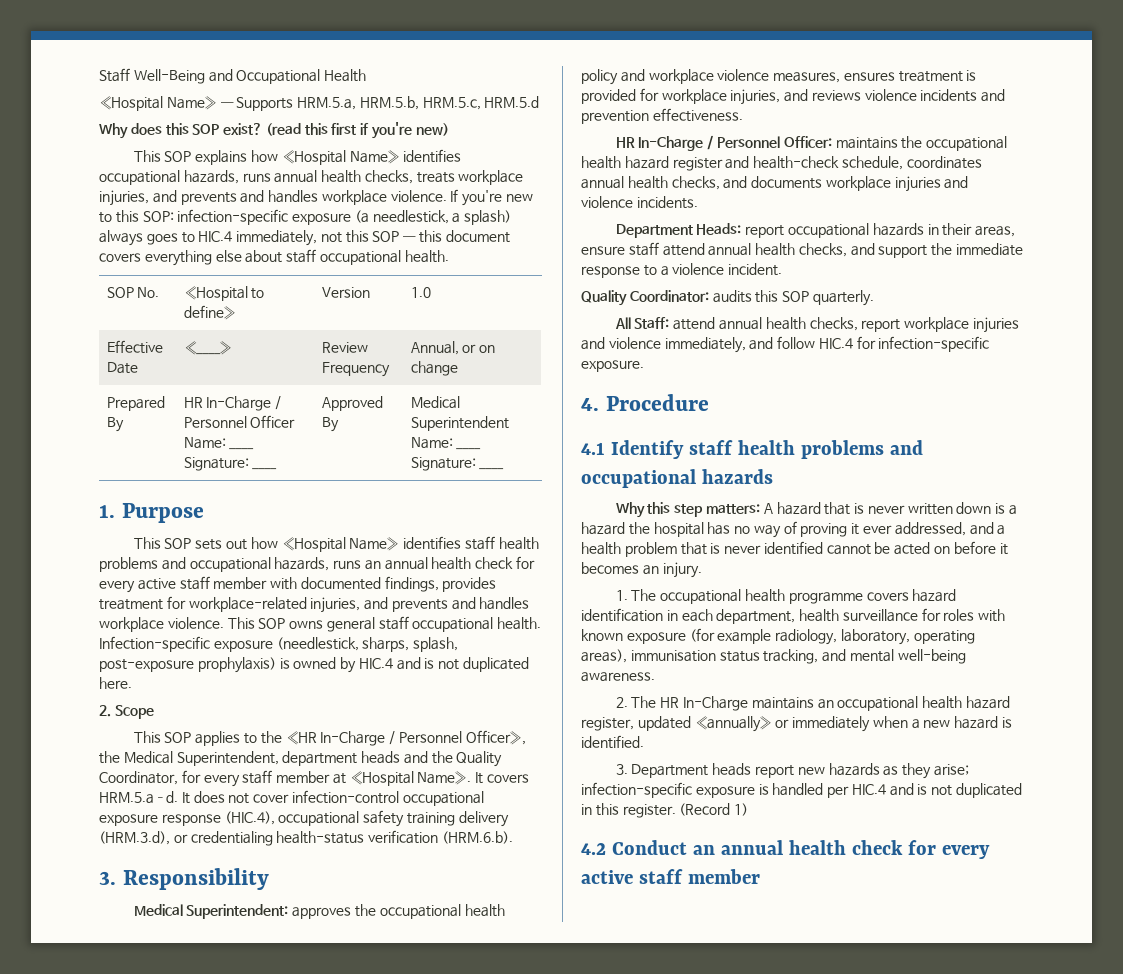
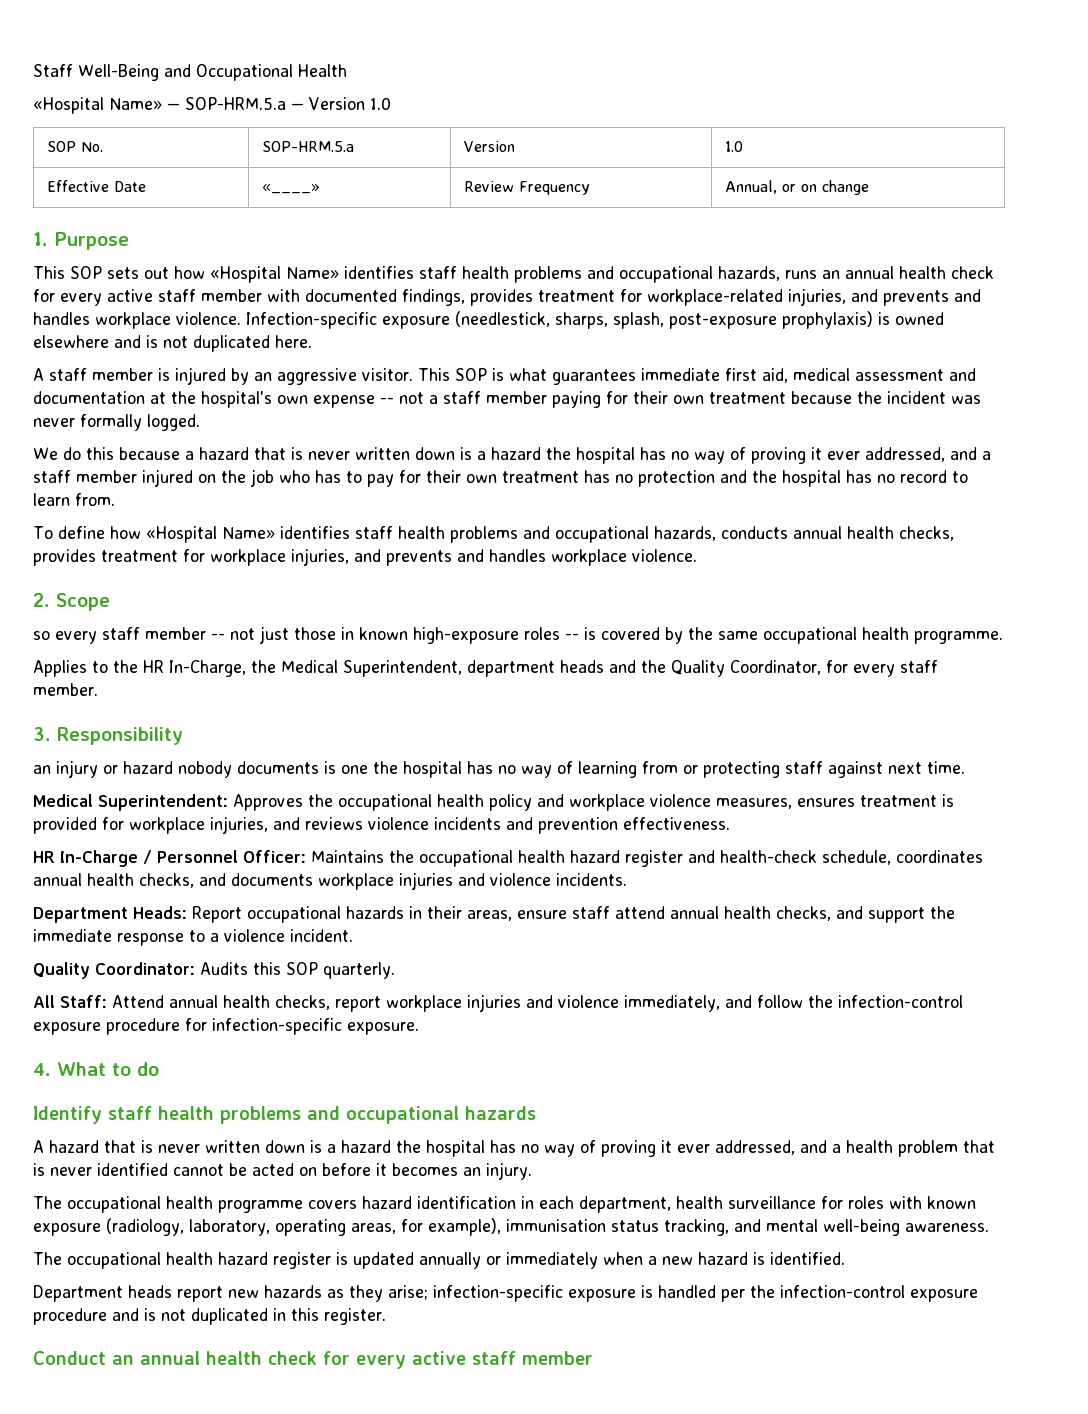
[236,96,540,111] [99,122,449,139] [133,149,462,165] [99,170,524,185] [99,189,534,206] [99,209,512,225] [99,230,510,246] [99,249,449,266] Supports HRM.5.a, HRM.5.b, HRM.5.c, HRM.5.d // Why does this SOP exist? (read this first if you're new) // This SOP explains how «Hospital Name» identifies occupational hazards, runs annual health checks, treats workplace injuries, and prevents and handles workplace violence. If you're new to this SOP: infection-specific exposure (a needlestick, a splash) always goes to HIC.4 immediately, not this SOP — this document covers everything else about staff occupational health. -> [185,97,391,110] SOP-HRM.5.a — Version 1.0
[183,286,265,301] [183,305,236,320] «Hospital to define» -> [261,141,354,152] SOP-HRM.5.a
[106,396,165,411] [106,417,124,432] [183,396,282,411] [183,415,296,428] [183,437,255,450] [183,457,278,471] [321,396,383,411] [321,417,339,432] [410,396,460,409] [410,416,509,431] [410,437,482,450] [410,457,505,471] // Prepared By | HR In-Charge / Personnel Officer Name: ____ Signature: ____ | Approved By | Medical Superintendent Name: ____ Signature: ____ -> (869, 187) none
[227,616,542,632] This SOP owns general staff occupational health. -> (241, 318) none
[340,657,393,673] by HIC.4 -> [33,335,109,348] elsewhere
[99,705,154,719] [133,730,526,746] 2. Scope // This SOP applies to the «HR In-Charge / Personnel Officer», -> [33,367,976,385] [33,391,981,408] [33,414,200,431] [33,447,991,464] [33,469,968,487] [33,493,115,506] [33,526,954,543] [33,548,697,566] [33,593,110,611] [33,626,1003,644] [33,660,246,677] A staff member is injured by an aggressive visitor. This SOP is what guarantees immediate first aid, medical assessment and documentation at the hospital's own expense -- not a staff member paying for their own treatment because the incident was never formally logged. // We do this because a hazard that is never written down is a hazard the hospital has no way of proving it ever addressed, and a staff member injured on the job who has to pay for their own treatment has no protection and the hospital has no record to learn from. // To define how «Hospital Name» identifies staff health problems and occupational hazards, conducts annual health checks, provides treatment for workplace injuries, and prevents and handles workplace violence. // 2. Scope // so every staff member -- not just those in known high-exposure roles -- is covered by the same occupational health programme. // Applies to the HR In-Charge,
[276,771,530,786] [99,790,484,806] [99,810,509,827] [99,830,513,846] [99,868,269,890] member at «Hospital Name». It covers HRM.5.a–d. It does not cover infection-control occupational exposure response (HIC.4), occupational safety training delivery (HRM.3.d), or credentialing health-status verification (HRM.6.b). // 3. Responsibility -> [33,683,98,696] [33,727,183,745] [33,760,965,778] member. // 3. Responsibility // an injury or hazard nobody documents is one the hospital has no way of learning from or protecting staff against next time.
[292,907,352,919] approves -> [233,794,303,811] Approves
[835,137,898,149] maintains -> [311,850,384,863] Maintains
[745,225,785,238] report -> [192,906,242,923] Report
[712,290,752,303] audits -> [200,962,248,975] Audits
[673,317,716,330] attend -> [112,995,164,1008] Attend
[818,338,853,349] HIC.4 -> [808,995,963,1008] [33,1018,180,1035] the infection-control exposure procedure
[605,394,709,411] [581,442,605,455] Procedure // 4.1 -> [57,1062,159,1076] What to do //
[615,502,761,518] Why this step matters: -> (536, 1113) none
[615,590,628,601] 1. -> (532, 1171) none
[689,628,975,645] [581,649,627,663] (for example radiology, laboratory, operating areas), -> [106,1218,501,1236] (radiology, laboratory, operating areas, for example),
[615,696,1010,711] [581,716,772,732] 2. The HR In-Charge maintains an occupational health hazard register, updated «annually» -> [33,1252,481,1269] The occupational health hazard register is updated annually
[615,764,628,775] 3. -> (845, 1258) none
[851,784,886,795] HIC.4 -> [750,1285,978,1302] [33,1308,107,1325] the infection-control exposure procedure
[679,803,749,816] [581,843,606,855] (Record 1) // 4.2 -> (386, 1316) //

